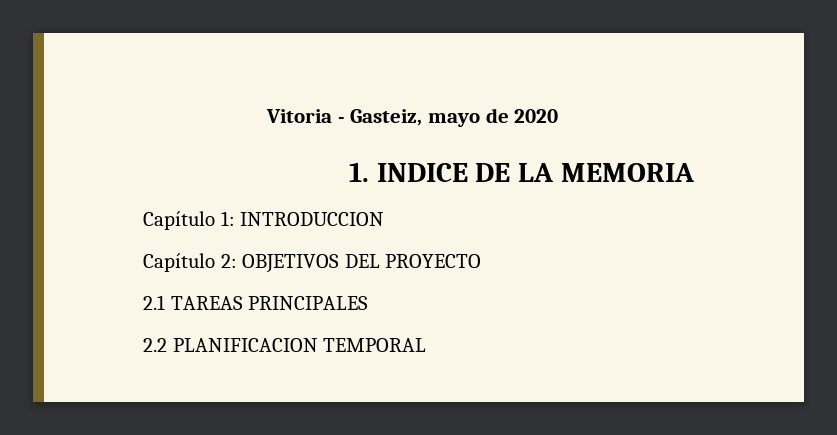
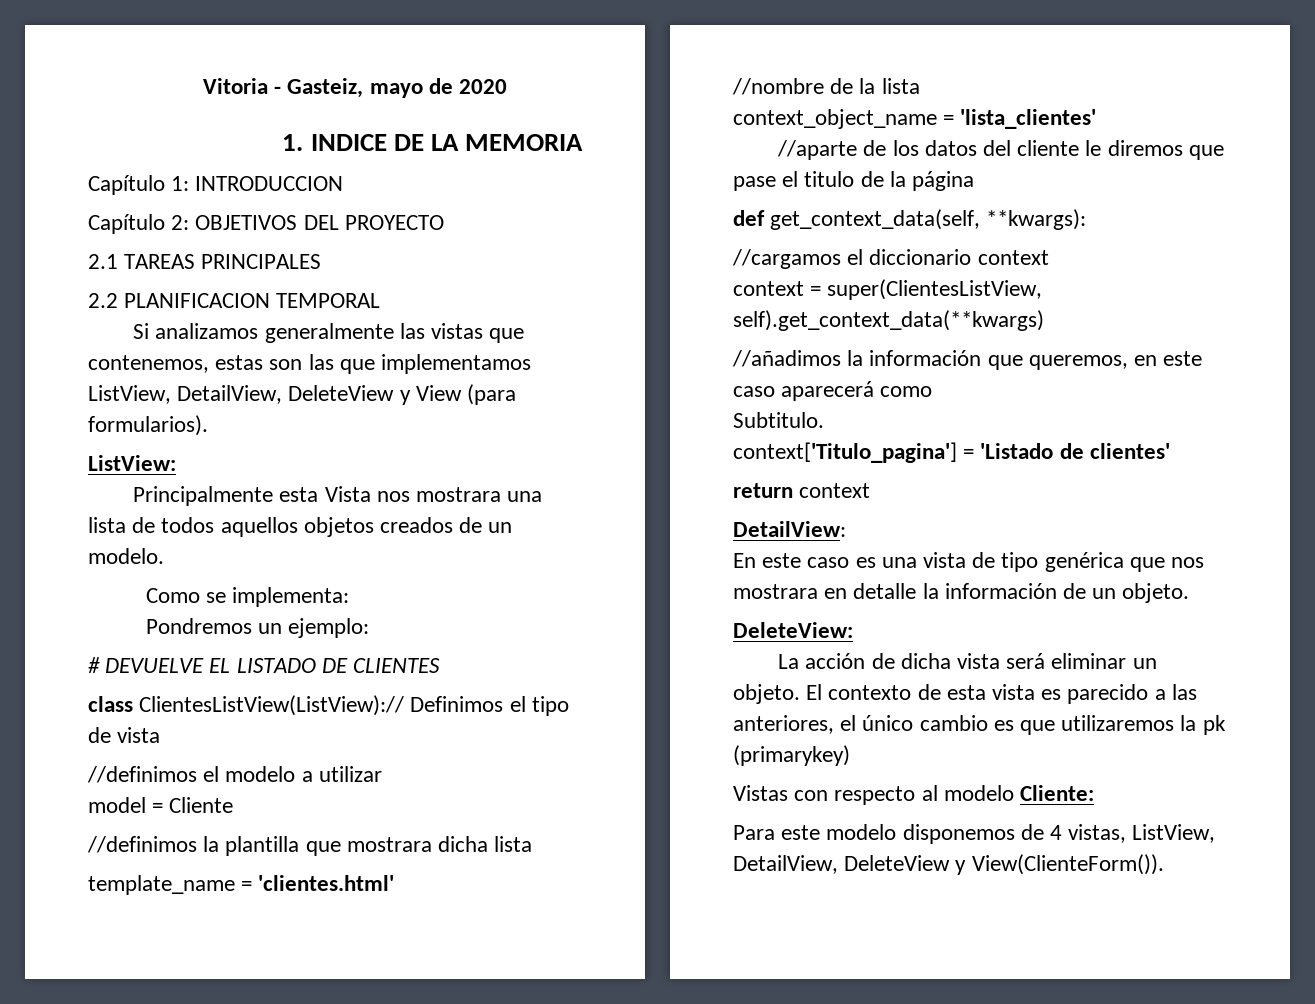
(427, 345) none -> [133,323,525,343] [88,354,532,374] [88,384,517,405] [88,415,208,436] [88,455,176,471] [133,486,543,506] [88,517,513,537] [88,548,164,564] [145,587,349,607] [145,618,369,638] [88,657,441,673] [88,695,569,716] [88,727,161,743] [87,766,382,783] [88,797,234,813] [87,836,533,856] [88,875,395,895] [732,78,920,95] [733,109,1097,129] [777,140,1224,160] [733,171,975,191] [733,209,1087,230] [732,249,1049,269] [733,279,1043,300] [733,310,1044,331] [732,350,1203,370] [733,381,933,401] [733,412,824,428] [733,442,1170,463] [733,483,871,498] [733,521,846,537] [733,552,1205,572] [733,583,1190,603] [733,622,853,638] [778,653,1157,669] [733,684,1197,704] [733,715,1226,735] [733,745,850,766] [733,785,1095,805] [733,824,1216,844] [733,854,1164,875] // Si analizamos generalmente las vistas que contenemos, estas son las que implementamos ListView, DetailView, DeleteView y View (para formularios). // ListView: // Principalmente esta Vista nos mostrara una lista de todos aquellos objetos creados de un modelo. // Como se implementa: // Pondremos un ejemplo: // # DEVUELVE EL LISTADO DE CLIENTES // class ClientesListView(ListView):// Definimos el tipo de vista // //definimos el modelo a utilizar // model = Cliente // //definimos la plantilla que mostrara dicha lista // template_name = 'clientes.html' // //nombre de la lista // context_object_name = 'lista_clientes' // //aparte de los datos del cliente le diremos que pase el titulo de la página // def get_context_data(self, **kwargs): // //cargamos el diccionario context // context = super(ClientesListView, self).get_context_data(**kwargs) // //añadimos la información que queremos, en este caso aparecerá como // Subtitulo. // context['Titulo_pagina'] = 'Listado de clientes' // return context // DetailView: // En este caso es una vista de tipo genérica que nos mostrara en detalle la información de un objeto. // DeleteView: // La acción de dicha vista será eliminar un objeto. El contexto de esta vista es parecido a las anteriores, el único cambio es que utilizaremos la pk (primarykey) // Vistas con respecto al modelo Cliente: // Para este modelo disponemos de 4 vistas, ListView, DetailView, DeleteView y View(ClienteForm()).

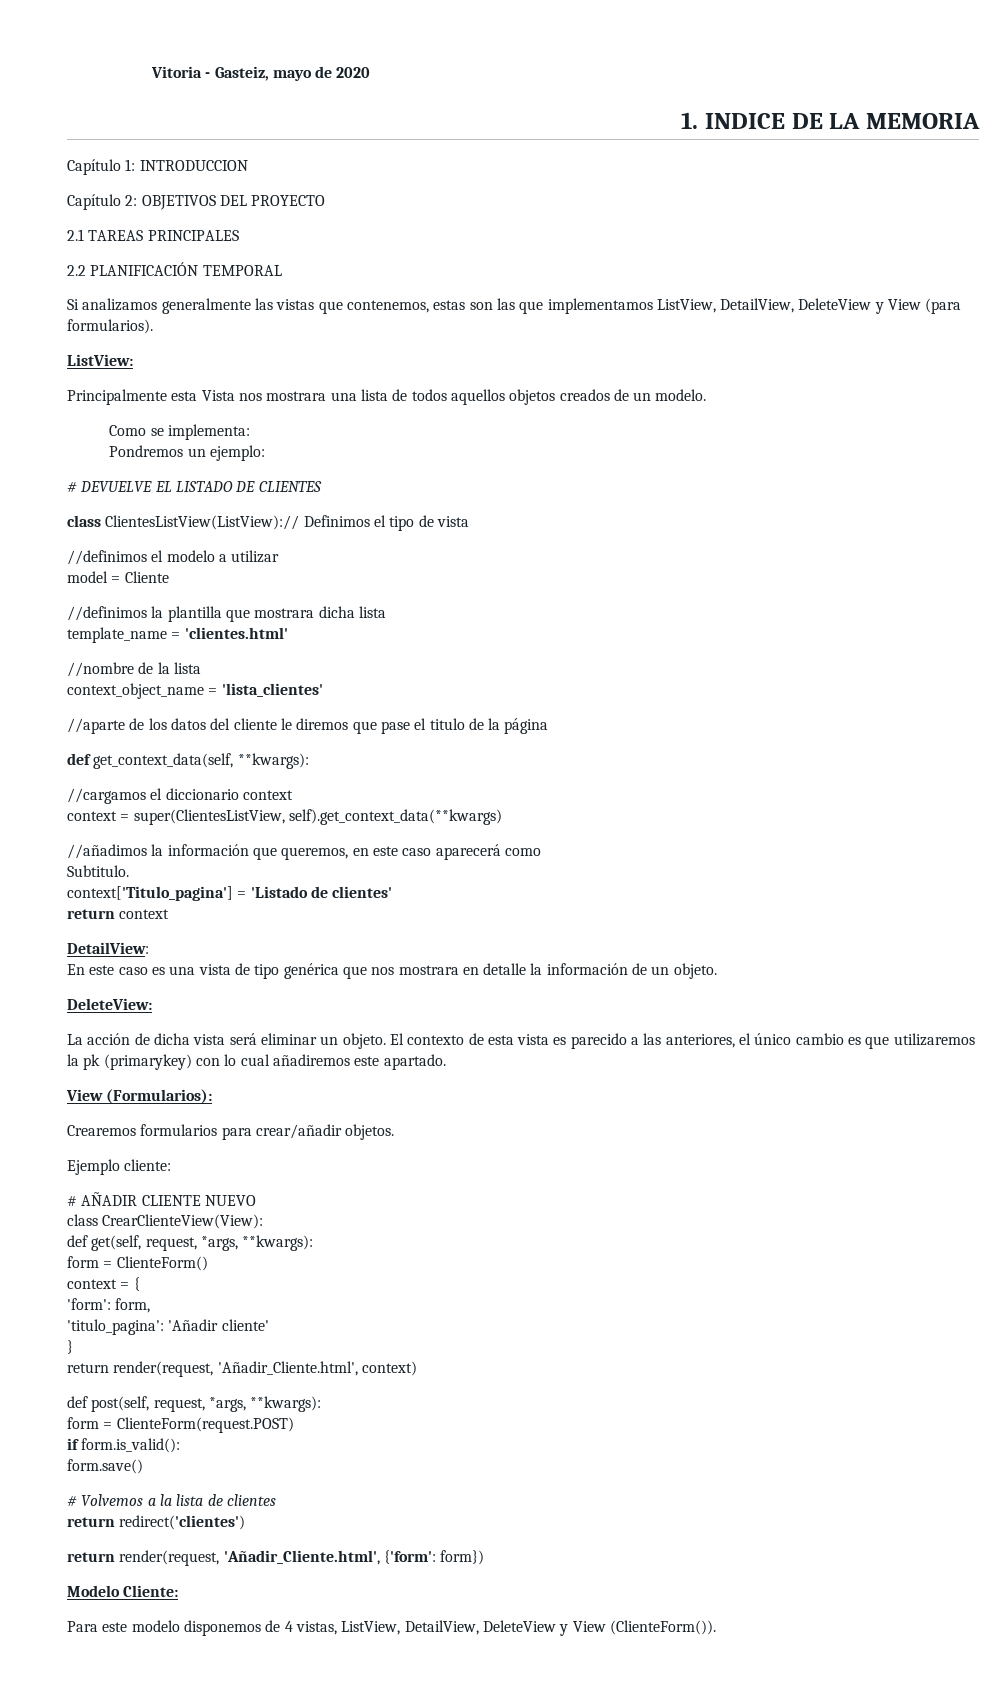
[124,293,271,308] PLANIFICACION -> [90,262,199,276] PLANIFICACIÓN
[733,785,1014,805] // Vistas con respecto al modelo -> [195,1054,446,1070] [66,1089,213,1104] [67,1124,395,1140] [67,1159,172,1175] [67,1192,256,1206] [67,1214,264,1229] [67,1235,314,1251] [67,1256,208,1271] [67,1277,140,1291] [67,1298,151,1313] [67,1319,269,1335] [67,1340,73,1354] [67,1361,417,1377] [67,1396,322,1412] [67,1417,294,1433] [67,1438,181,1453] [67,1459,143,1474] [67,1494,276,1506] [67,1515,246,1530] [67,1550,485,1566] [67,1585,120,1597] con lo cual añadiremos este apartado. // View (Formularios): // Crearemos formularios para crear/añadir objetos. // Ejemplo cliente: // # AÑADIR CLIENTE NUEVO // class CrearClienteView(View): // def get(self, request, *args, **kwargs): // form = ClienteForm() // context = { // 'form': form, // 'titulo_pagina': 'Añadir cliente' // } // return render(request, 'Añadir_Cliente.html', context) // def post(self, request, *args, **kwargs): // form = ClienteForm(request.POST) // if form.is_valid(): // form.save() // # Volvemos a la lista de clientes // return redirect('clientes') // return render(request, 'Añadir_Cliente.html', {'form': form}) // Modelo
[971,854,1164,875] View(ClienteForm()). -> [572,1620,716,1635] View (ClienteForm()).

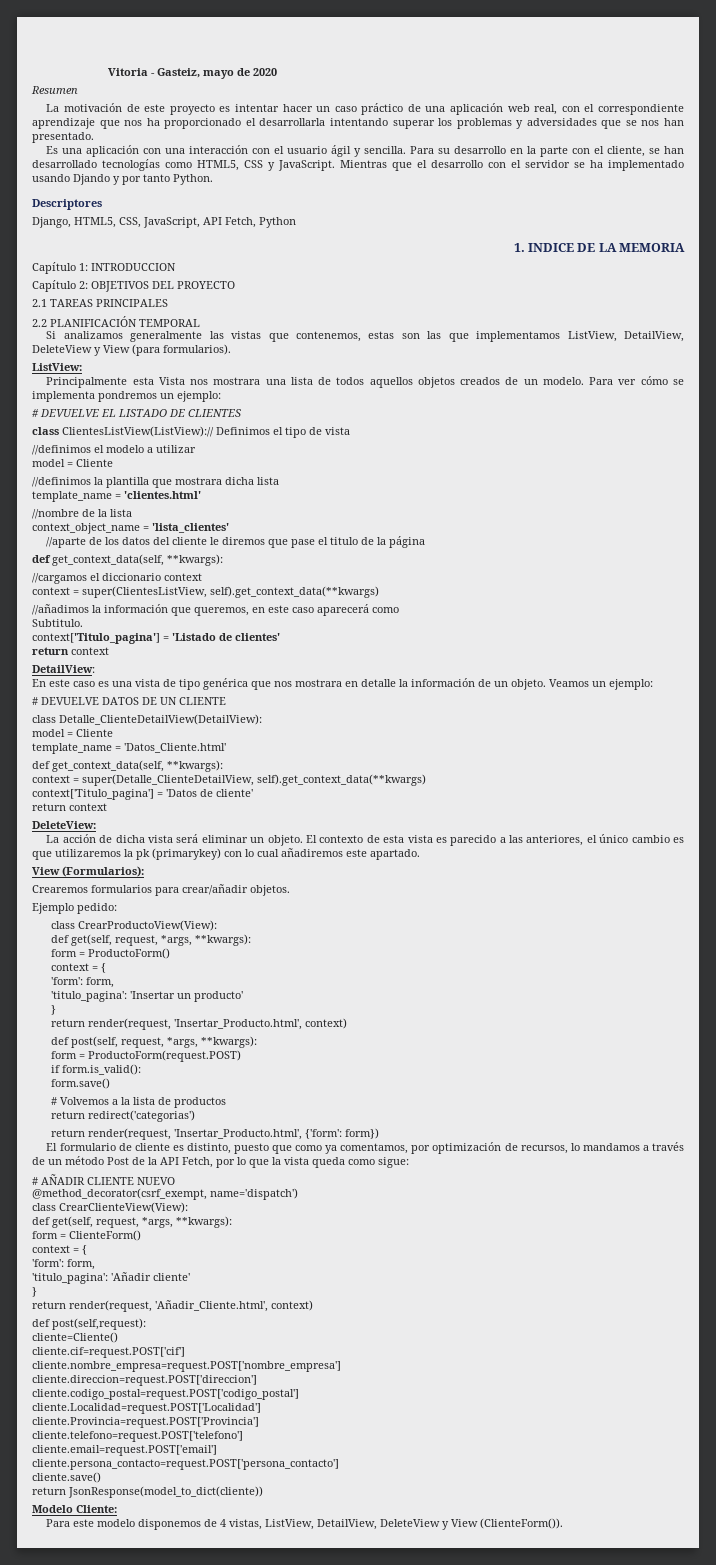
(371, 72) none -> [31,86,78,94] [46,103,685,115] [32,118,684,129] [32,132,94,143] [46,145,685,157] [32,159,684,171] [32,174,213,185] [32,199,102,210] [32,217,296,228] // Resumen // La motivación de este proyecto es intentar hacer un caso práctico de una aplicación web real, con el correspondiente aprendizaje que nos ha proporcionado el desarrollarla intentando superar los problemas y adversidades que se nos han presentado. // Es una aplicación con una interacción con el usuario ágil y sencilla. Para su desarrollo en la parte con el cliente, se han desarrollado tecnologías como HTML5, CSS y JavaScript. Mientras que el desarrollo con el servidor se ha implementado usando Djando y por tanto Python. // Descriptores // Django, HTML5, CSS, JavaScript, API Fetch, Python
[109,424,251,440] [109,445,184,457] // Como se implementa: // Pondremos -> [589,376,684,385] [32,391,157,402] Para ver cómo se implementa pondremos
(717, 971) none -> [549,679,653,690] [32,697,226,705] [32,714,262,725] [32,729,113,737] [32,743,226,754] [32,760,223,772] [32,774,426,786] [32,789,253,800] [32,803,107,811] Veamos un ejemplo: // # DEVUELVE DATOS DE UN CLIENTE // class Detalle_ClienteDetailView(DetailView): // model = Cliente // template_name = 'Datos_Cliente.html' // def get_context_data(self, **kwargs): // context = super(Detalle_ClienteDetailView, self).get_context_data(**kwargs) // context['Titulo_pagina'] = 'Datos de cliente' // return context
[124,1159,172,1171] cliente: -> [77,903,117,914] [51,920,218,931] [51,934,252,946] [51,948,171,959] [51,963,107,973] [51,977,115,988] [51,991,244,1002] [51,1005,57,1015] [51,1018,348,1030] [51,1036,258,1048] [51,1050,242,1062] [51,1064,142,1075] [51,1078,111,1089] [51,1097,227,1108] [51,1110,196,1122] [51,1128,380,1140] [46,1142,685,1154] [32,1156,409,1168] pedido: // class CrearProductoView(View): // def get(self, request, *args, **kwargs): // form = ProductoForm() // context = { // 'form': form, // 'titulo_pagina': 'Insertar un producto' // } // return render(request, 'Insertar_Producto.html', context) // def post(self, request, *args, **kwargs): // form = ProductoForm(request.POST) // if form.is_valid(): // form.save() // # Volvemos a la lista de productos // return redirect('categorias') // return render(request, 'Insertar_Producto.html', {'form': form}) // El formulario de cliente es distinto, puesto que como ya comentamos, por optimización de recursos, lo mandamos a través de un método Post de la API Fetch, por lo que la vista queda como sigue:
(256, 1200) none -> [32,1188,298,1200] // @method_decorator(csrf_exempt, name='dispatch')
[91,1396,322,1412] [67,1417,294,1433] [67,1438,181,1453] [67,1459,143,1474] [67,1494,276,1506] [67,1515,246,1530] [67,1550,485,1566] post(self, request, *args, **kwargs): // form = ClienteForm(request.POST) // if form.is_valid(): // form.save() // # Volvemos a la lista de clientes // return redirect('clientes') // return render(request, 'Añadir_Cliente.html', {'form': form}) -> [52,1318,146,1330] [32,1332,118,1343] [32,1347,185,1358] [32,1361,341,1372] [32,1375,257,1386] [32,1389,299,1400] [32,1403,261,1414] [32,1417,259,1428] [32,1431,243,1442] [32,1445,217,1456] [32,1459,339,1470] [32,1472,101,1483] [32,1486,263,1498] post(self,request): // cliente=Cliente() // cliente.cif=request.POST['cif'] // cliente.nombre_empresa=request.POST['nombre_empresa'] // cliente.direccion=request.POST['direccion'] // cliente.codigo_postal=request.POST['codigo_postal'] // cliente.Localidad=request.POST['Localidad'] // cliente.Provincia=request.POST['Provincia'] // cliente.telefono=request.POST['telefono'] // cliente.email=request.POST['email'] // cliente.persona_contacto=request.POST['persona_contacto'] // cliente.save() // return JsonResponse(model_to_dict(cliente))

